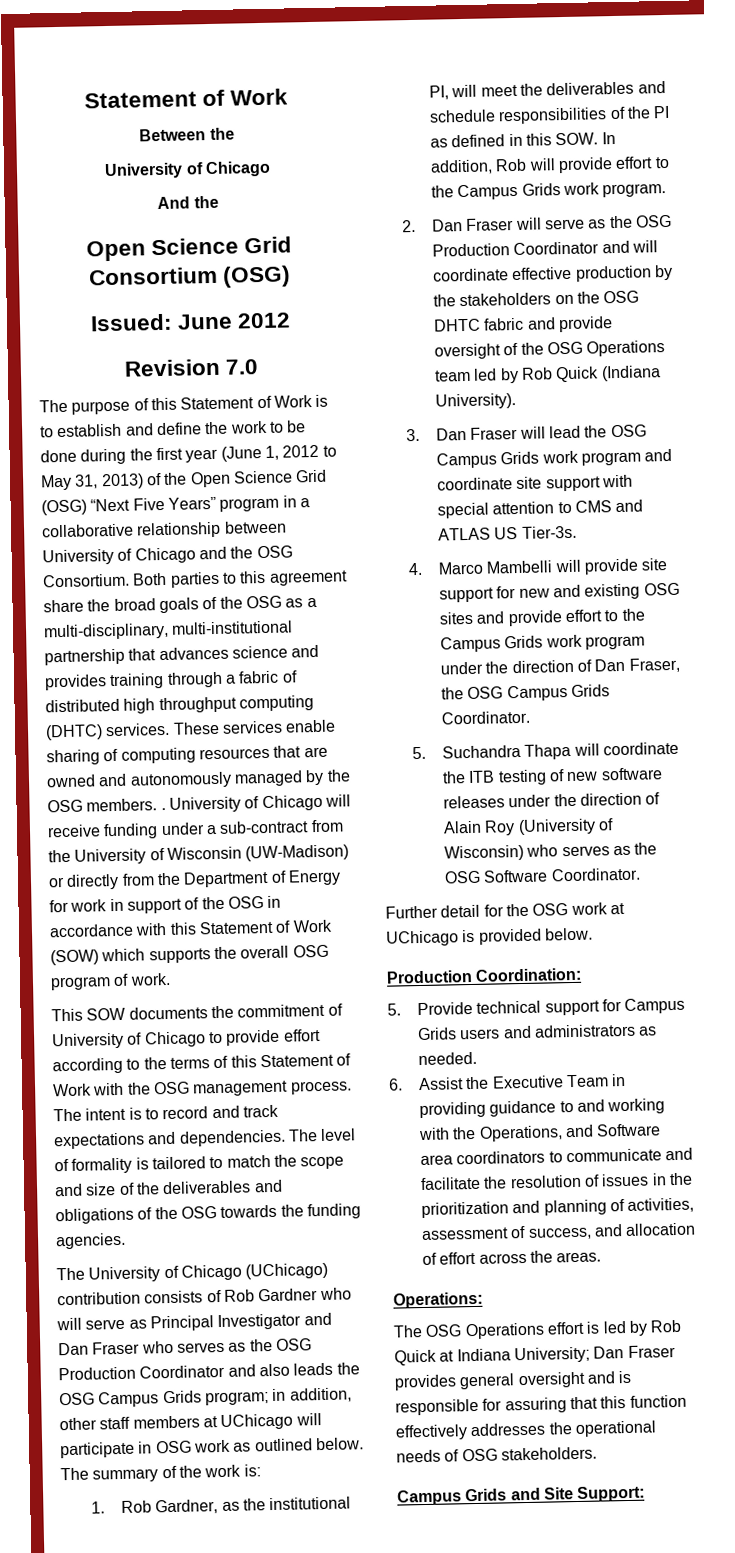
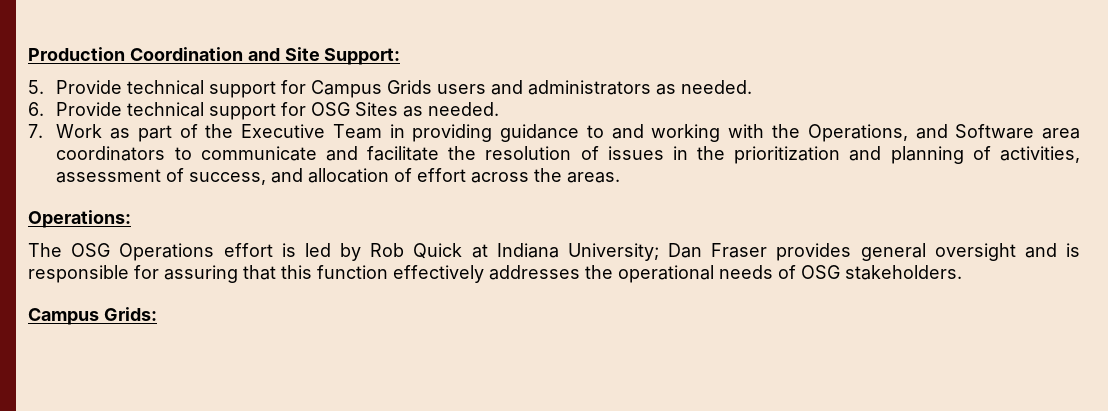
[83,88,289,109] [139,127,235,142] [104,160,271,180] [157,195,219,210] [85,236,293,262] [87,265,292,288] [89,312,292,332] [123,358,260,377] [39,394,329,415] [40,420,307,438] [40,444,337,465] [40,469,328,491] [41,495,310,516] [41,520,287,539] [42,545,293,566] [42,570,348,588] [43,595,317,614] [43,620,294,641] [44,644,320,666] [44,670,298,691] [45,695,314,714] [45,719,337,741] [46,745,328,766] [46,769,351,789] [47,794,351,813] [47,819,344,840] [48,844,350,865] [48,869,341,890] [49,895,282,914] [49,919,333,938] [50,944,329,966] [50,972,171,991] [51,1003,343,1022] [52,1028,321,1050] [52,1053,352,1075] [53,1080,352,1097] [53,1104,279,1122] [53,1128,357,1150] [54,1154,345,1174] [54,1179,283,1197] [55,1203,361,1225] [55,1232,126,1250] [56,1262,329,1283] [57,1287,352,1306] [56,1312,332,1332] [58,1338,312,1356] [58,1362,360,1381] [59,1387,352,1408] [59,1413,322,1431] [60,1437,364,1459] [60,1464,261,1483] [91,1496,352,1515] [429,80,666,100] [429,105,671,125] [430,131,616,148] [430,156,670,175] [431,182,667,201] [402,214,673,233] [432,240,659,257] [433,264,674,282] [433,290,640,307] [434,316,614,333] [434,340,666,360] [435,365,661,384] [435,392,517,410] [406,424,647,442] [436,448,673,469] [437,474,634,492] [437,499,644,519] [438,525,577,541] [408,558,668,576] [439,582,680,603] [439,608,645,627] [440,634,646,653] [440,657,680,675] [441,684,611,702] [441,710,531,725] [412,741,680,760] [442,767,663,786] [443,792,661,809] [443,818,615,836] [444,842,658,862] [444,867,641,884] [385,902,625,919] [386,927,593,947] [386,967,583,984] Statement of Work // Between the // University of Chicago // And the // Open Science Grid Consortium (OSG) // Issued: June 2012 // Revision 7.0 // The purpose of this Statement of Work is to establish and define the work to be done during the first year (June 1, 2012 to May 31, 2013) of the Open Science Grid (OSG) “Next Five Years” program in a collaborative relationship between University of Chicago and the OSG Consortium. Both parties to this agreement share the broad goals of the OSG as a multi-disciplinary, multi-institutional partnership that advances science and provides training through a fabric of distributed high throughput computing (DHTC) services. These services enable sharing of computing resources that are owned and autonomously managed by the OSG members. . University of Chicago will receive funding under a sub-contract from the University of Wisconsin (UW-Madison) or directly from the Department of Energy for work in support of the OSG in accordance with this Statement of Work (SOW) which supports the overall OSG program of work. // This SOW documents the commitment of University of Chicago to provide effort according to the terms of this Statement of Work with the OSG management process. The intent is to record and track expectations and dependencies. The level of formality is tailored to match the scope and size of the deliverables and obligations of the OSG towards the funding agencies. // The University of Chicago (UChicago) contribution consists of Rob Gardner who will serve as Principal Investigator and Dan Fraser who serves as the OSG Production Coordinator and also leads the OSG Campus Grids program; in addition, other staff members at UChicago will participate in OSG work as outlined below. The summary of the work is: // 1. Rob Gardner, as the institutional PI, will meet the deliverables and schedule responsibilities of the PI as defined in this SOW. In addition, Rob will provide effort to the Campus Grids work program. // 2. Dan Fraser will serve as the OSG Production Coordinator and will coordinate effective production by the stakeholders on the OSG DHTC fabric and provide oversight of the OSG Operations team led by Rob Quick (Indiana University). // 3. Dan Fraser will lead the OSG Campus Grids work program and coordinate site support with special attention to CMS and ATLAS US Tier-3s. // 4. Marco Mambelli will provide site support for new and existing OSG sites and provide effort to the Campus Grids work program under the direction of Dan Fraser, the OSG Campus Grids Coordinator. // 5. Suchandra Thapa will coordinate the ITB testing of new software releases under the direction of Alain Roy (University of Wisconsin) who serves as the OSG Software Coordinator. // Further detail for the OSG work at UChicago is provided below. // Production Coordination: -> [28,47,401,65] Production Coordination and Site Support:
[418,1077,465,1091] Assist -> [56,102,500,120] [28,124,198,142] Provide technical support for OSG Sites as needed. // 7. Work as part of
[465,1485,646,1503] Grids and Site Support: -> [103,307,157,321] Grids:

